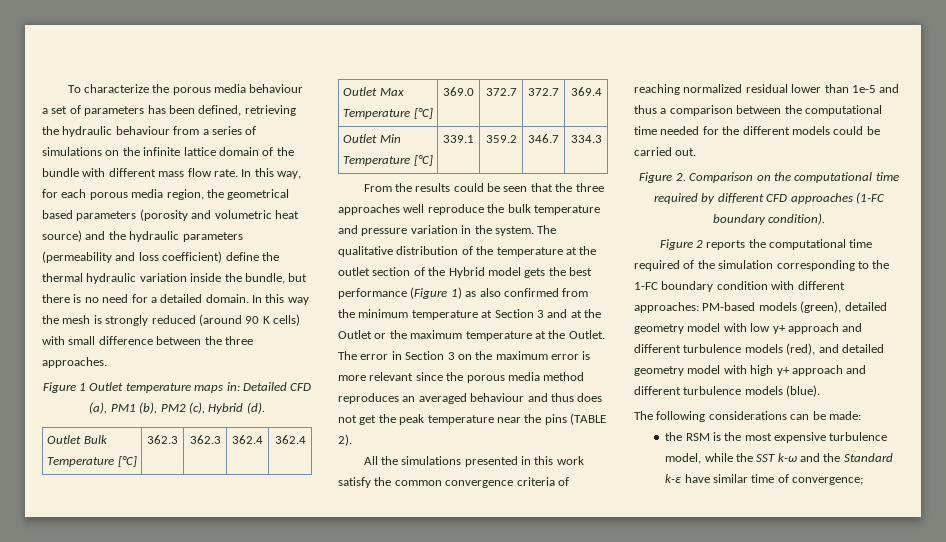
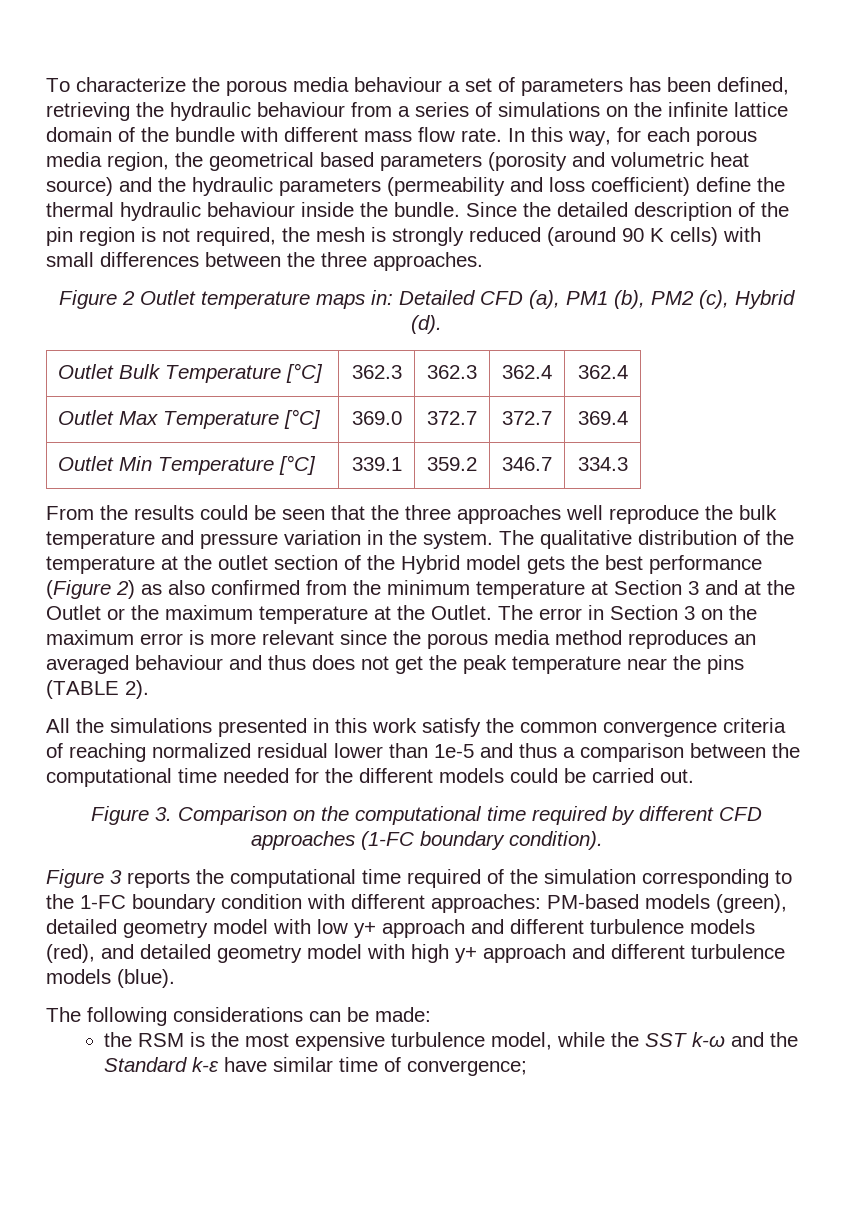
[139,273,187,282] variation -> [207,202,295,217] behaviour
[244,273,308,284] [42,294,309,305] bundle, but there is no need for a detailed domain. In this way -> [394,202,789,221] [46,227,276,246] bundle. Since the detailed description of the pin region is not required,
[98,336,153,345] difference -> [100,252,199,267] differences
[79,383,87,391] 1 -> [122,291,135,305] 2
[450,287,462,299] 1) -> [116,580,135,599] 2)
[675,173,686,181] 2. -> [155,807,172,821] 3.
[695,240,703,248] 2 -> [110,870,122,884] 3

